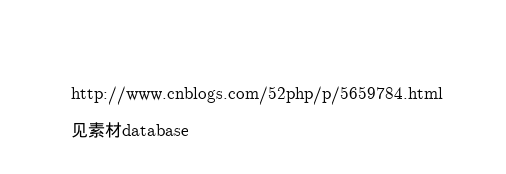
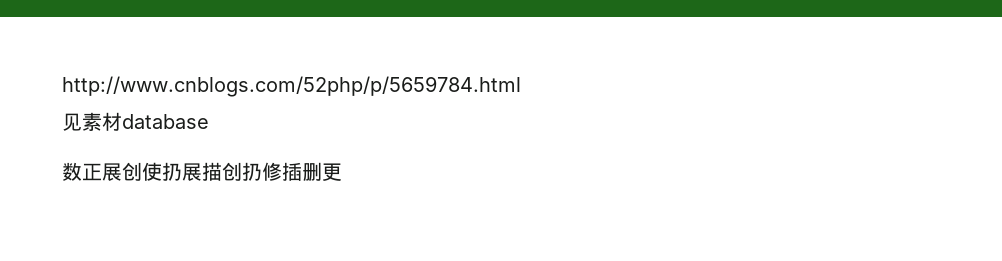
(189, 130) none -> [62,162,342,181] // 数正展创使扔展描创扔修插删更

